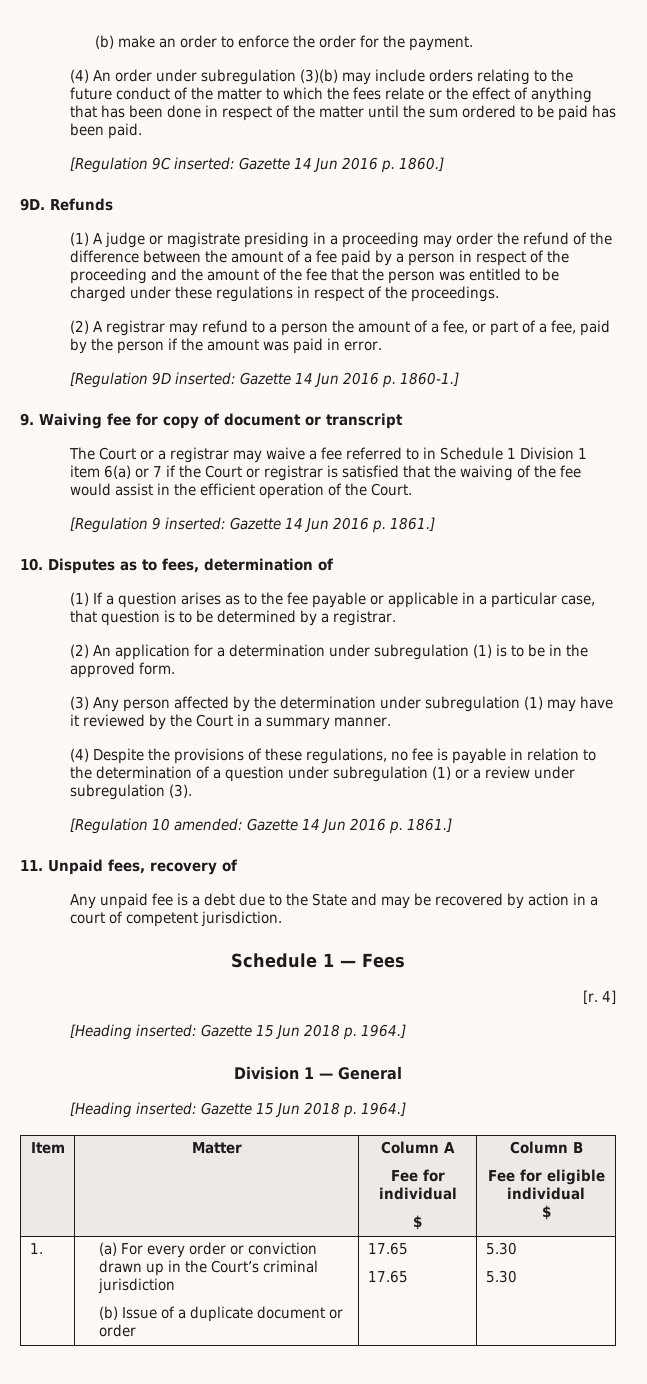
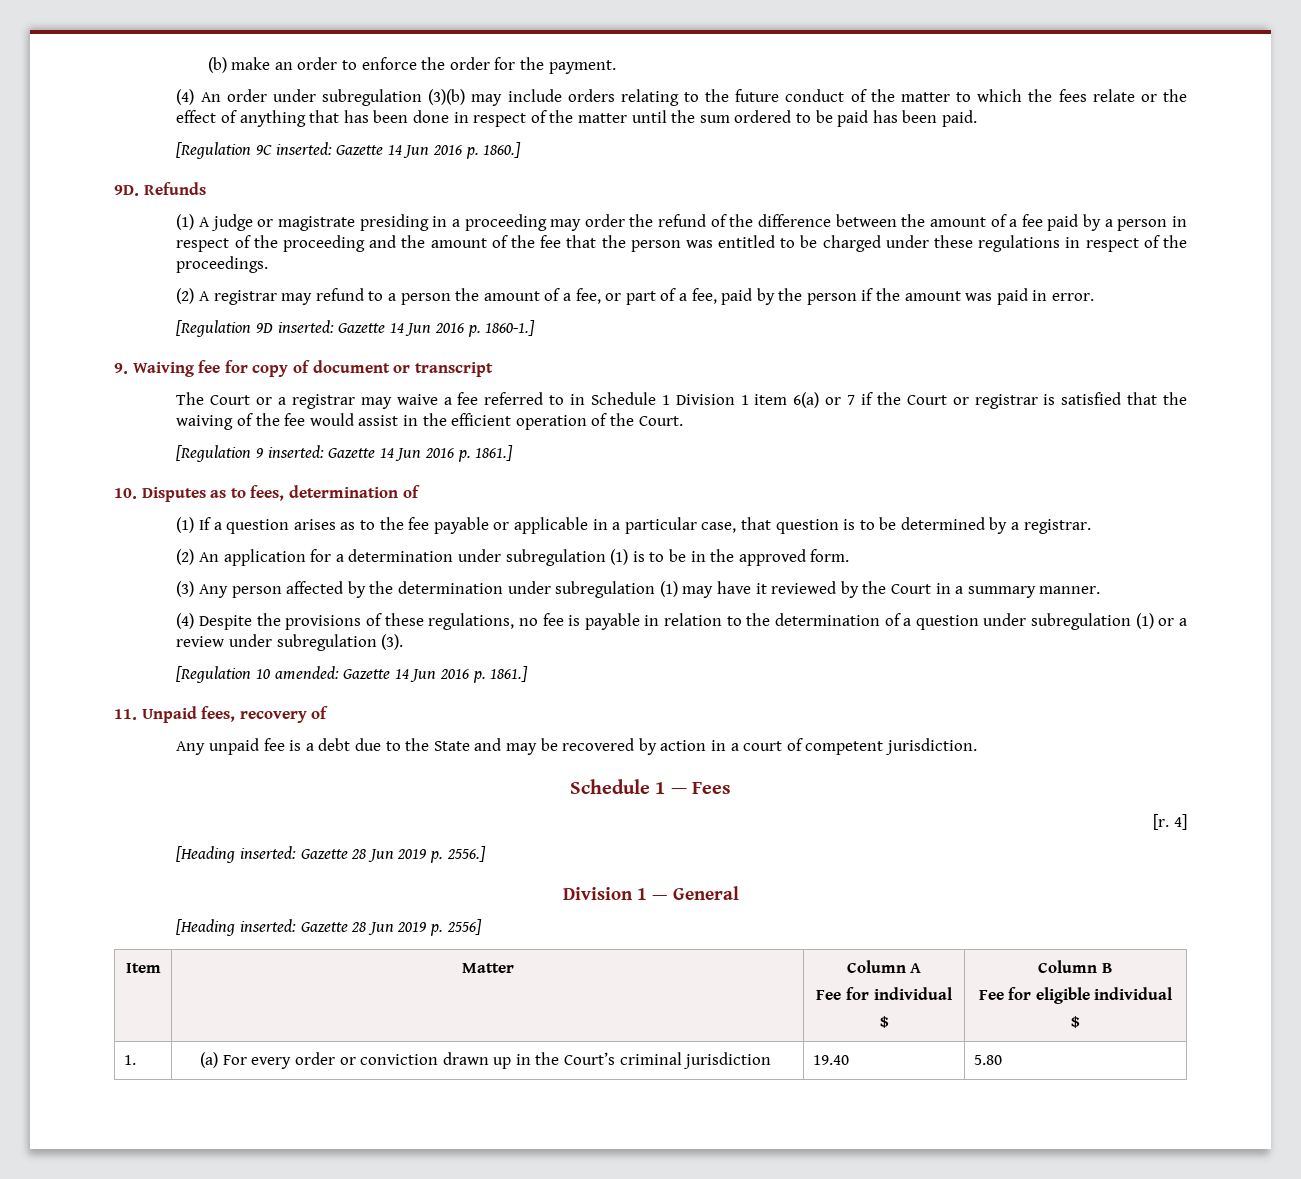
[255,1024,406,1040] 15 Jun 2018 p. 1964.] -> [351,846,486,863] 28 Jun 2019 p. 2556.]
[255,1102,406,1118] 15 Jun 2018 p. 1964.] -> [351,919,482,936] 28 Jun 2019 p. 2556]
[98,1306,343,1322] [98,1324,136,1337] [367,1242,408,1255] [367,1270,408,1283] [485,1242,517,1255] [485,1270,517,1283] // (b) Issue of a duplicate document or order | 17.65 // 17.65 | 5.30 // 5.30 -> [813,1055,850,1065] [974,1055,1003,1065] | 19.40 | 5.80

